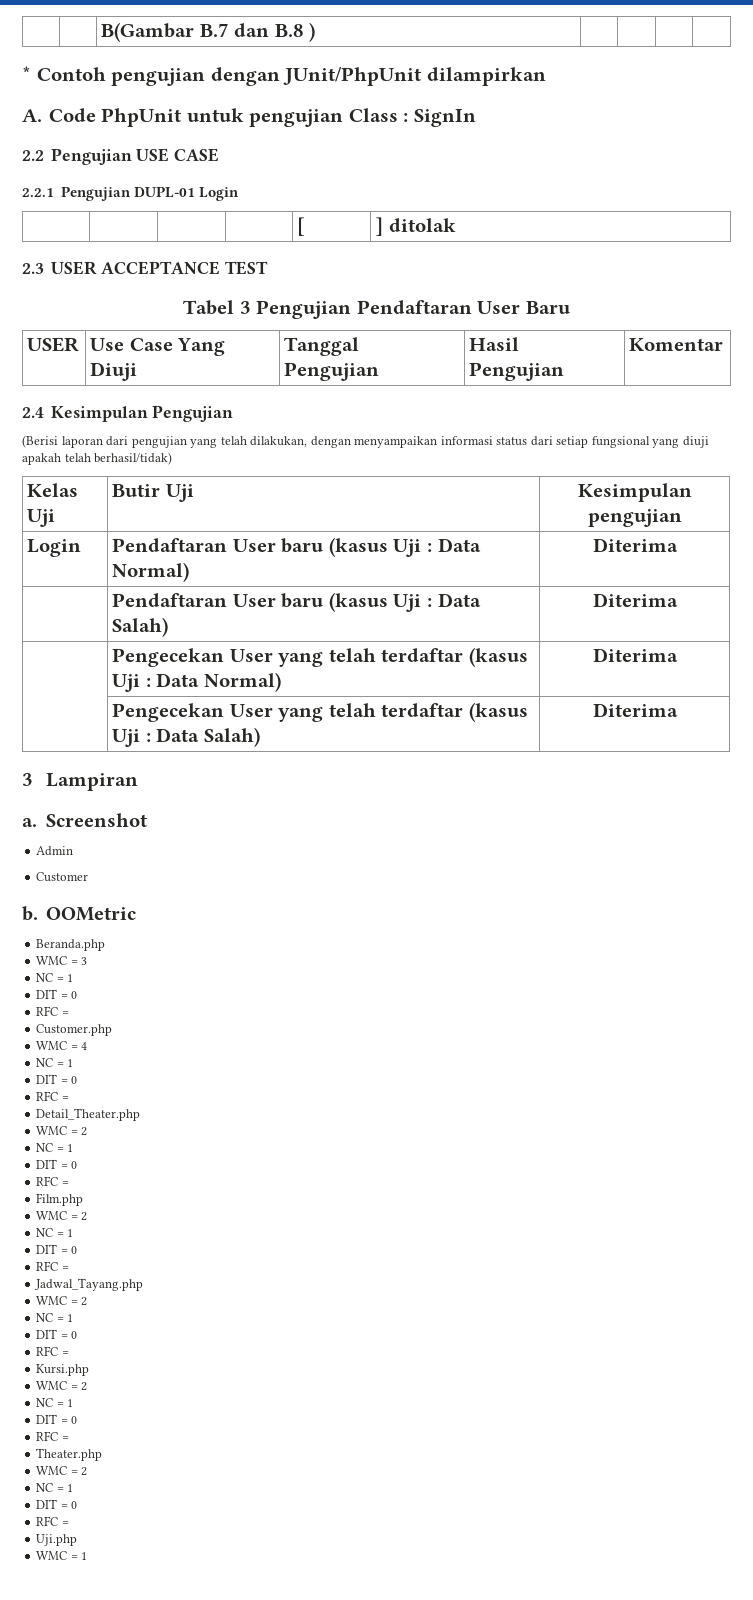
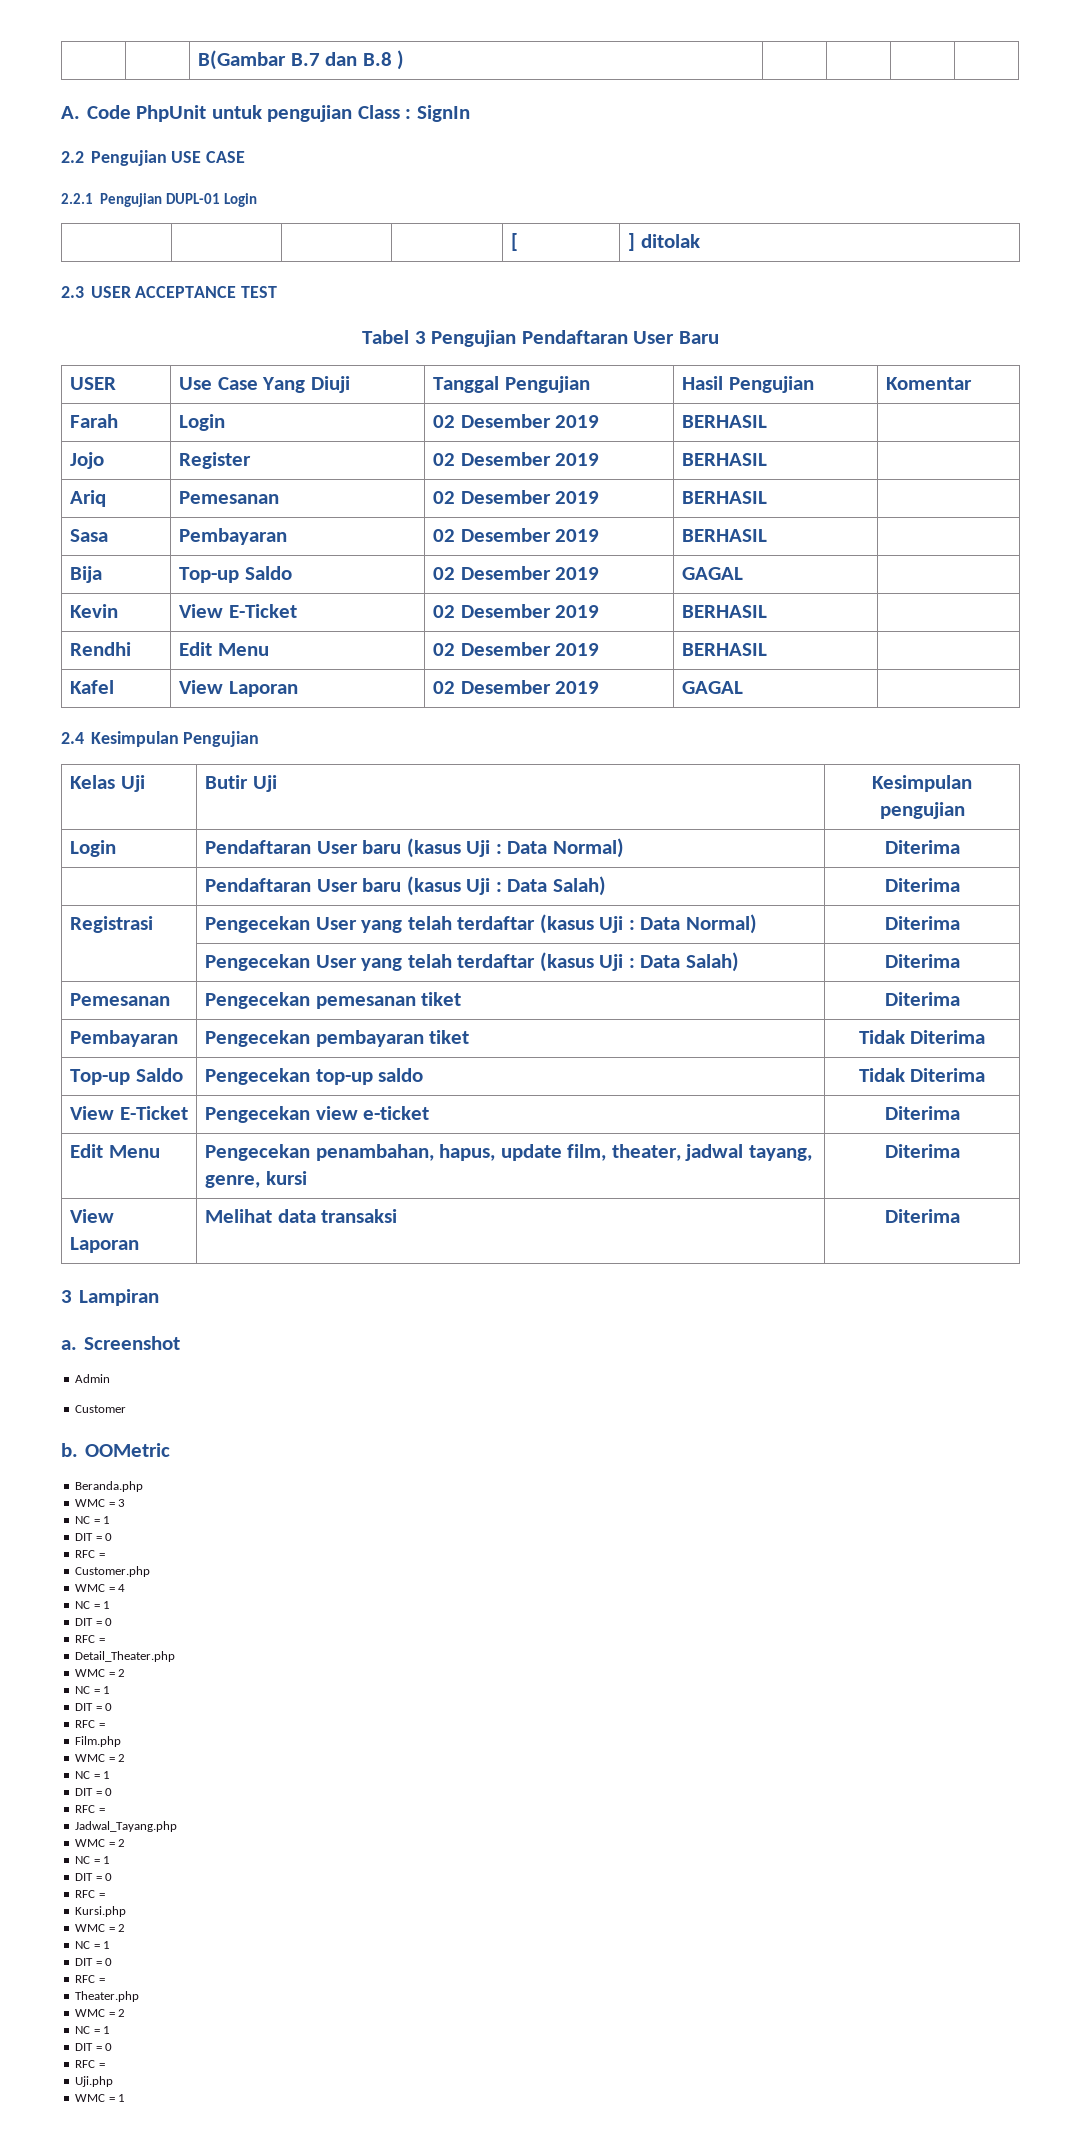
[22,66,546,86] // * Contoh pengujian dengan JUnit/PhpUnit dilampirkan -> (405, 60) none
[22,405,234,422] [22,435,709,448] [22,452,173,465] // 2.4 Kesimpulan Pengujian // (Berisi laporan dari pengujian yang telah dilakukan, dengan menyampaikan informasi status dari setiap fungsional yang diuji apakah telah berhasil/tidak) -> [70,414,119,428] [179,414,226,431] [433,414,600,428] [682,415,768,428] [70,452,105,469] [179,452,252,469] [433,452,600,466] [682,453,768,466] [70,490,107,507] [179,491,280,504] [433,490,600,504] [682,491,768,504] [70,529,109,542] [179,528,288,545] [433,528,600,542] [682,529,768,542] [70,566,103,583] [179,566,292,583] [433,566,600,580] [682,567,744,580] [70,604,119,618] [179,604,297,618] [433,604,600,618] [682,605,768,618] [70,642,132,656] [179,642,269,656] [433,642,600,656] [682,643,768,656] [70,680,115,694] [179,680,298,697] [433,680,600,694] [682,681,744,694] [61,731,260,747] // Farah | Login | 02 Desember 2019 | BERHASIL | // Jojo | Register | 02 Desember 2019 | BERHASIL | // Ariq | Pemesanan | 02 Desember 2019 | BERHASIL | // Sasa | Pembayaran | 02 Desember 2019 | BERHASIL | // Bija | Top-up Saldo | 02 Desember 2019 | GAGAL | // Kevin | View E-Ticket | 02 Desember 2019 | BERHASIL | // Rendhi | Edit Menu | 02 Desember 2019 | BERHASIL | // Kafel | View Laporan | 02 Desember 2019 | GAGAL | // 2.4 Kesimpulan Pengujian
(678, 600) none -> [70,916,154,933] Registrasi
(678, 710) none -> [70,993,171,1006] [205,992,462,1009] [884,992,960,1006] [70,1030,179,1047] [205,1030,470,1047] [858,1030,986,1044] [70,1068,183,1085] [205,1068,424,1085] [858,1068,986,1082] [70,1106,188,1120] [205,1106,430,1123] [884,1106,960,1120] [70,1144,160,1158] [205,1144,812,1161] [205,1171,307,1188] [884,1144,960,1158] [70,1209,115,1223] [70,1237,140,1253] [205,1209,398,1223] [884,1209,960,1223] // Pemesanan | Pengecekan pemesanan tiket | Diterima // Pembayaran | Pengecekan pembayaran tiket | Tidak Diterima // Top-up Saldo | Pengecekan top-up saldo | Tidak Diterima // View E-Ticket | Pengecekan view e-ticket | Diterima // Edit Menu | Pengecekan penambahan, hapus, update film, theater, jadwal tayang, genre, kursi | Diterima // View Laporan | Melihat data transaksi | Diterima

